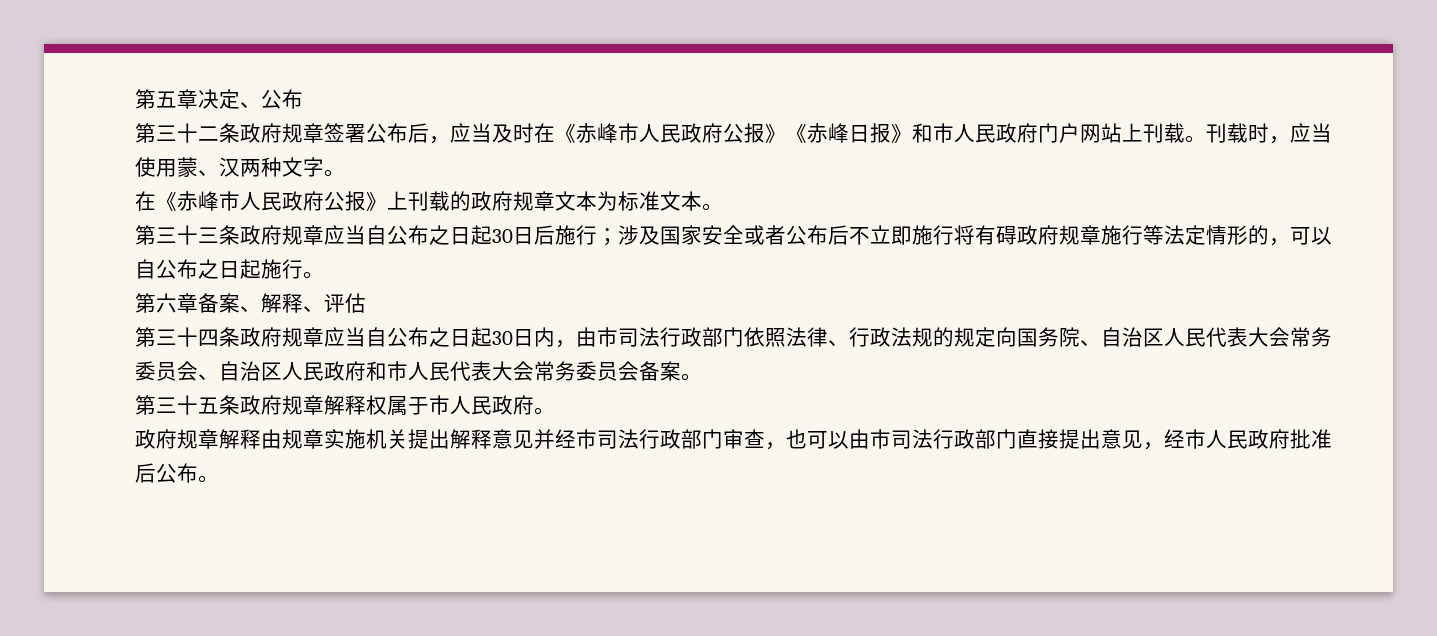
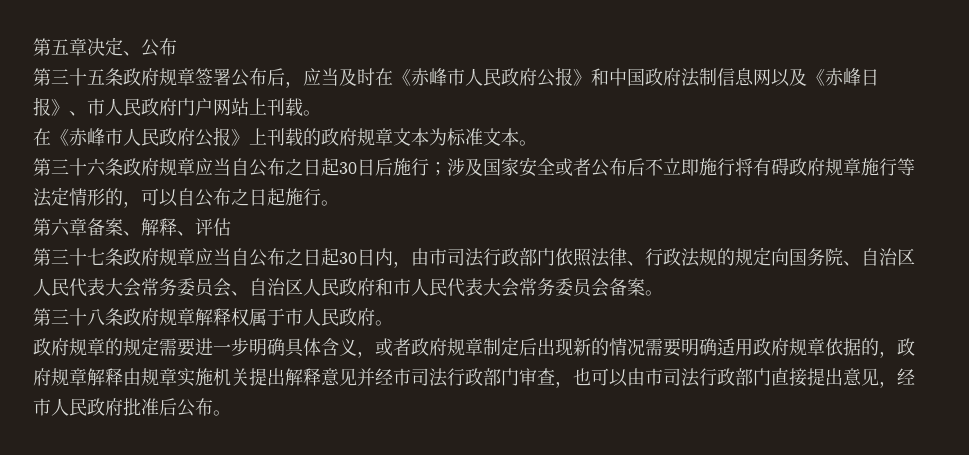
[198,126,219,141] 二 -> [87,69,105,85] 五
(786, 133) none -> [591,68,807,87] 和中国政府法制信息网以及
[912,123,933,143] 和 -> [69,111,87,116] 、
[1206,123,1332,144] [135,157,345,177] 刊载时，应当使用蒙、汉两种文字。 -> (321, 113) none
[198,227,219,243] 三 -> [87,158,106,176] 六
[198,329,219,347] 四 -> [87,248,105,265] 七
[198,397,219,414] 五 -> [87,308,105,326] 八
(219, 439) none -> [105,337,915,358] [33,368,87,386] 的规定需要进一步明确具体含义，或者政府规章制定后出现新的情况需要明确适用政府规章依据的，政府规章

